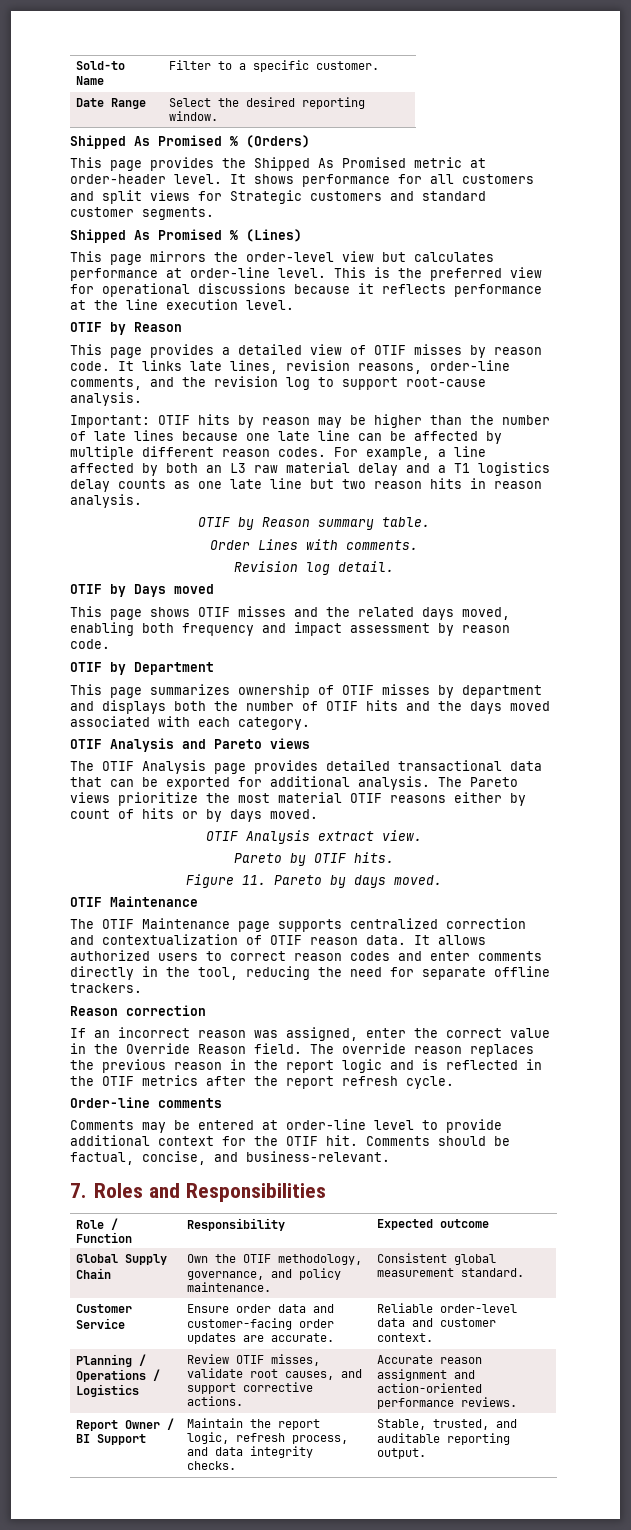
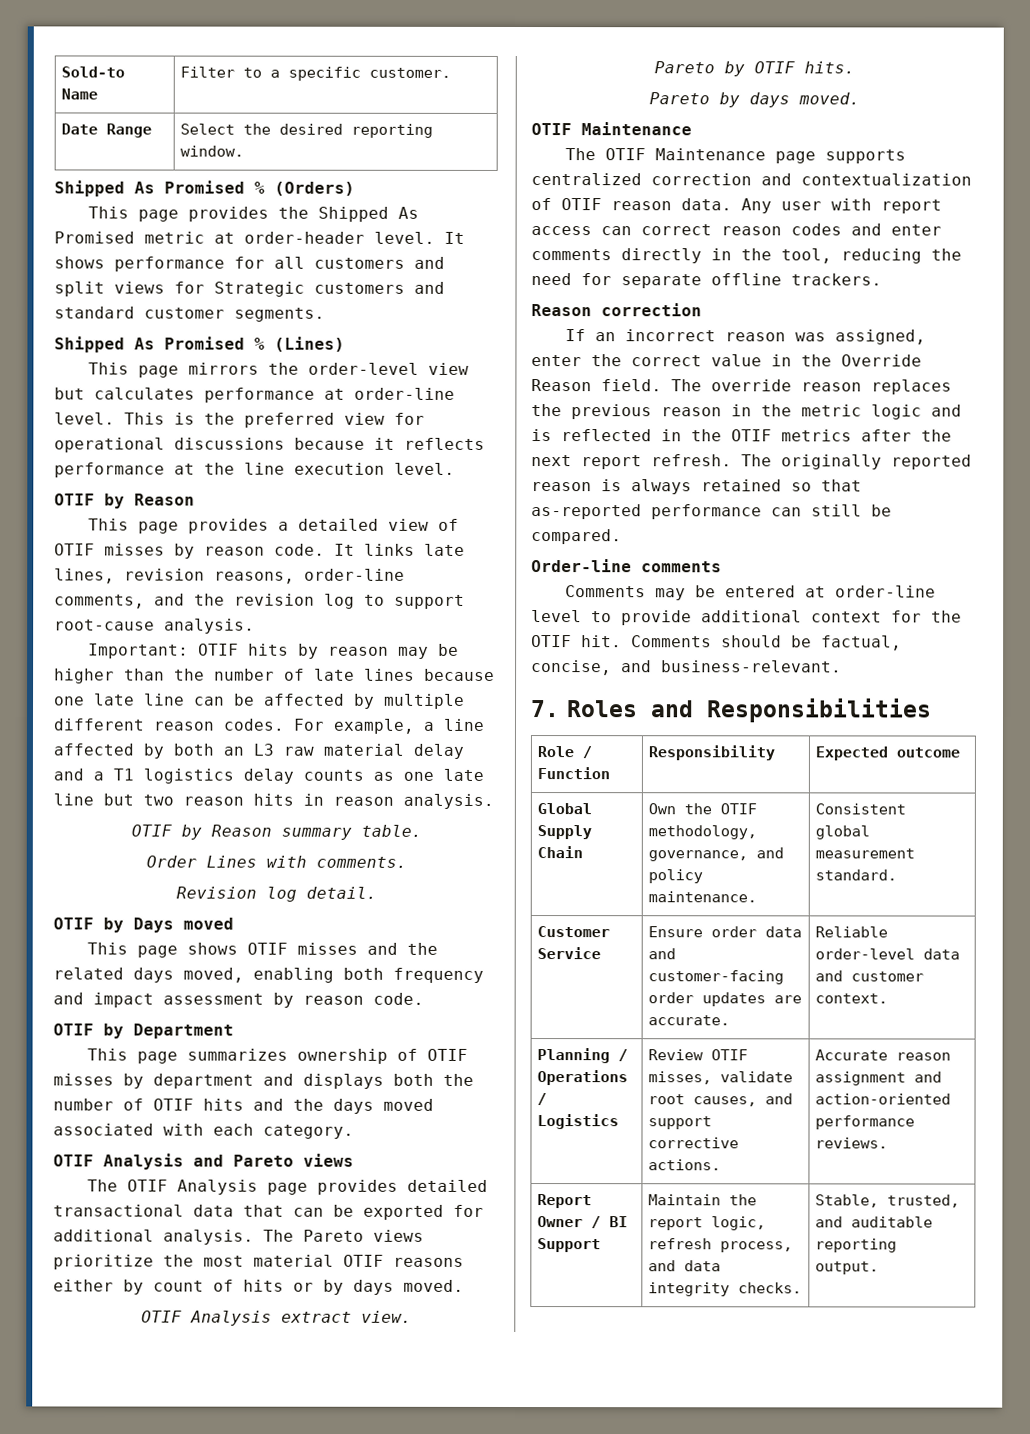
[185,874,266,888] Figure 11. -> (855, 67) none
[414,935,486,945] [70,950,222,961] It allows authorized users to -> [741,198,942,214] [531,226,632,236] Any user with report access can
[286,1060,334,1073] report -> [801,404,862,417] metric
[286,1076,454,1089] report refresh cycle. -> [531,454,972,470] [531,479,862,495] [531,504,892,520] [531,529,622,545] next report refresh. The originally reported reason is always retained so that as-reported performance can still be compared.

